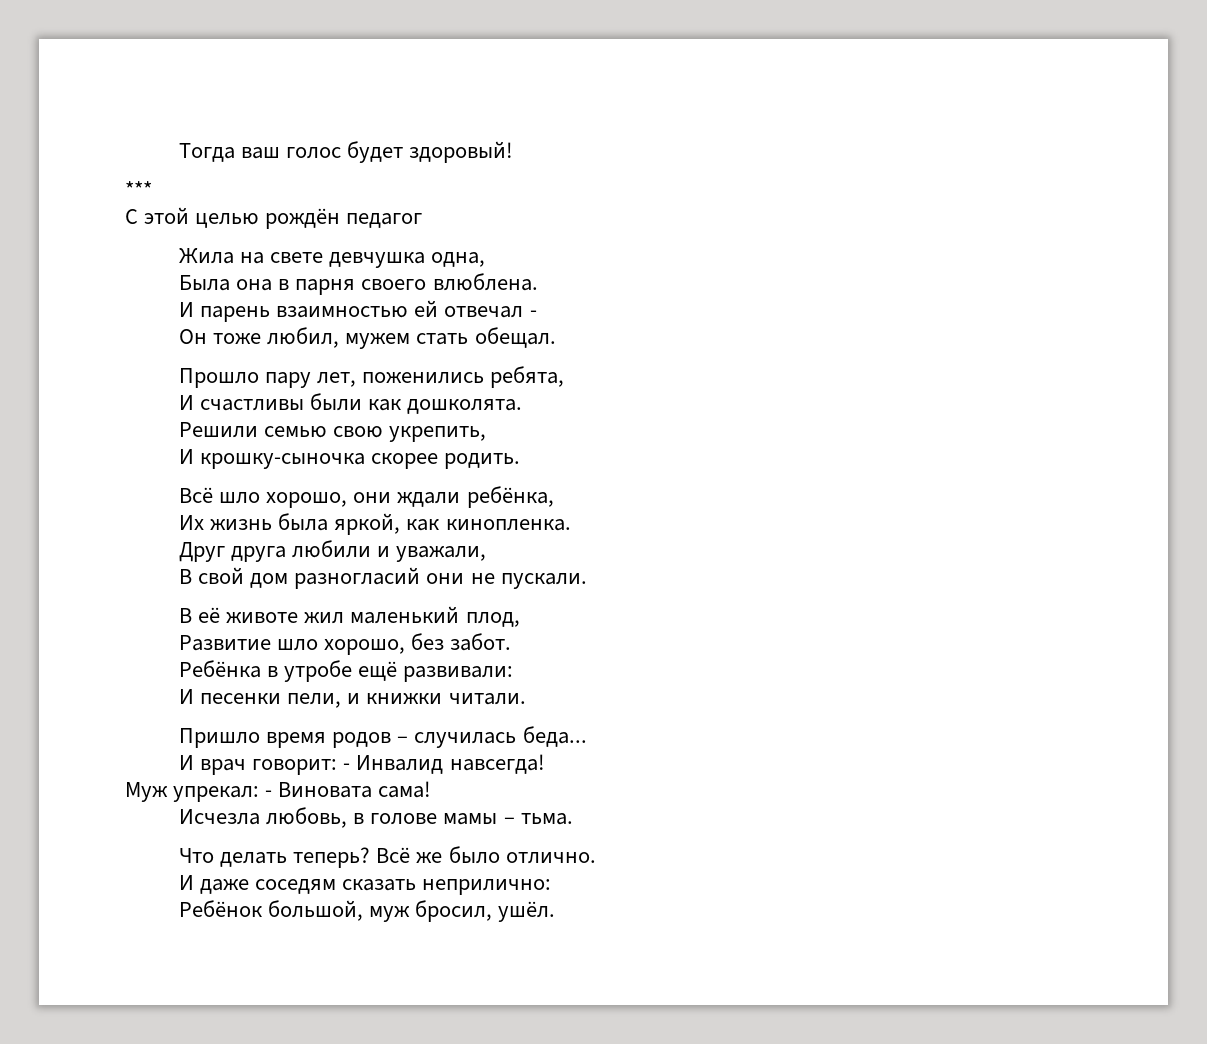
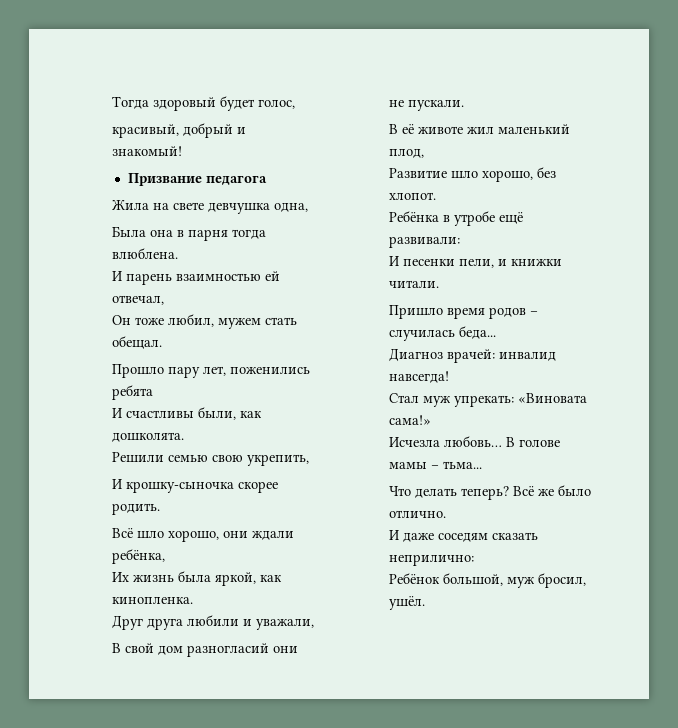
[241,141,514,163] [125,181,152,197] [125,207,423,229] ваш голос будет здоровый! // *** // С этой целью рождён педагог -> [152,96,295,111] [111,123,246,138] [111,146,182,156] [127,173,267,186] здоровый будет голос, // красивый, добрый и знакомый! // Призвание педагога
[361,279,427,290] своего -> [231,229,266,239] тогда
[444,306,537,318] отвечал - -> [111,295,164,305] отвечал,
[490,366,565,388] ребята, -> [111,385,153,400] ребята
[310,393,363,411] были -> [197,407,236,420] были,
[450,633,512,651] забот. -> [388,192,436,200] хлопот.
[179,754,545,775] [125,781,432,802] И врач говорит: - Инвалид навсегда! // Муж упрекал: - Виновата сама! -> [388,348,556,363] [388,371,449,383] [388,393,587,407] [388,415,431,425] Диагноз врачей: инвалид навсегда! // Стал муж упрекать: «Виновата сама!»
[266,807,365,828] любовь, в -> [443,436,515,447] любовь… В
[520,813,573,825] тьма. -> [442,461,482,469] тьма...

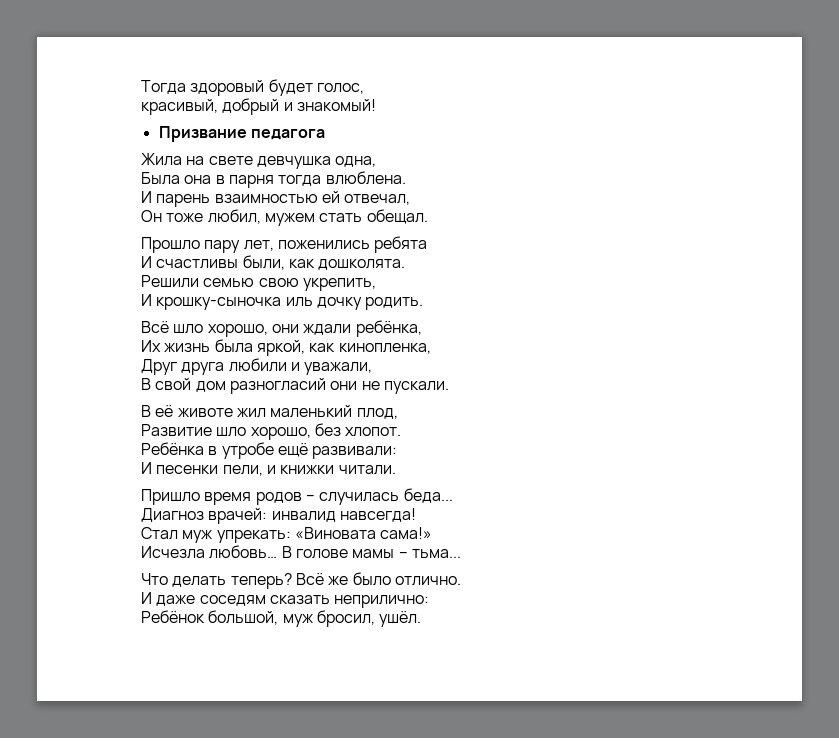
[237,481,278,493] скорее -> [285,297,363,310] иль дочку
[111,597,193,604] кинопленка. -> [338,343,431,354] кинопленка,

